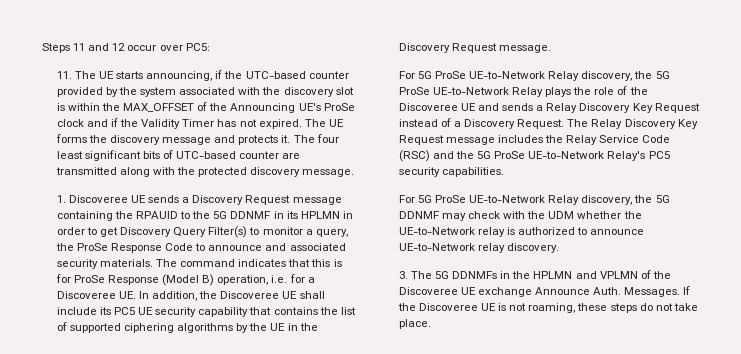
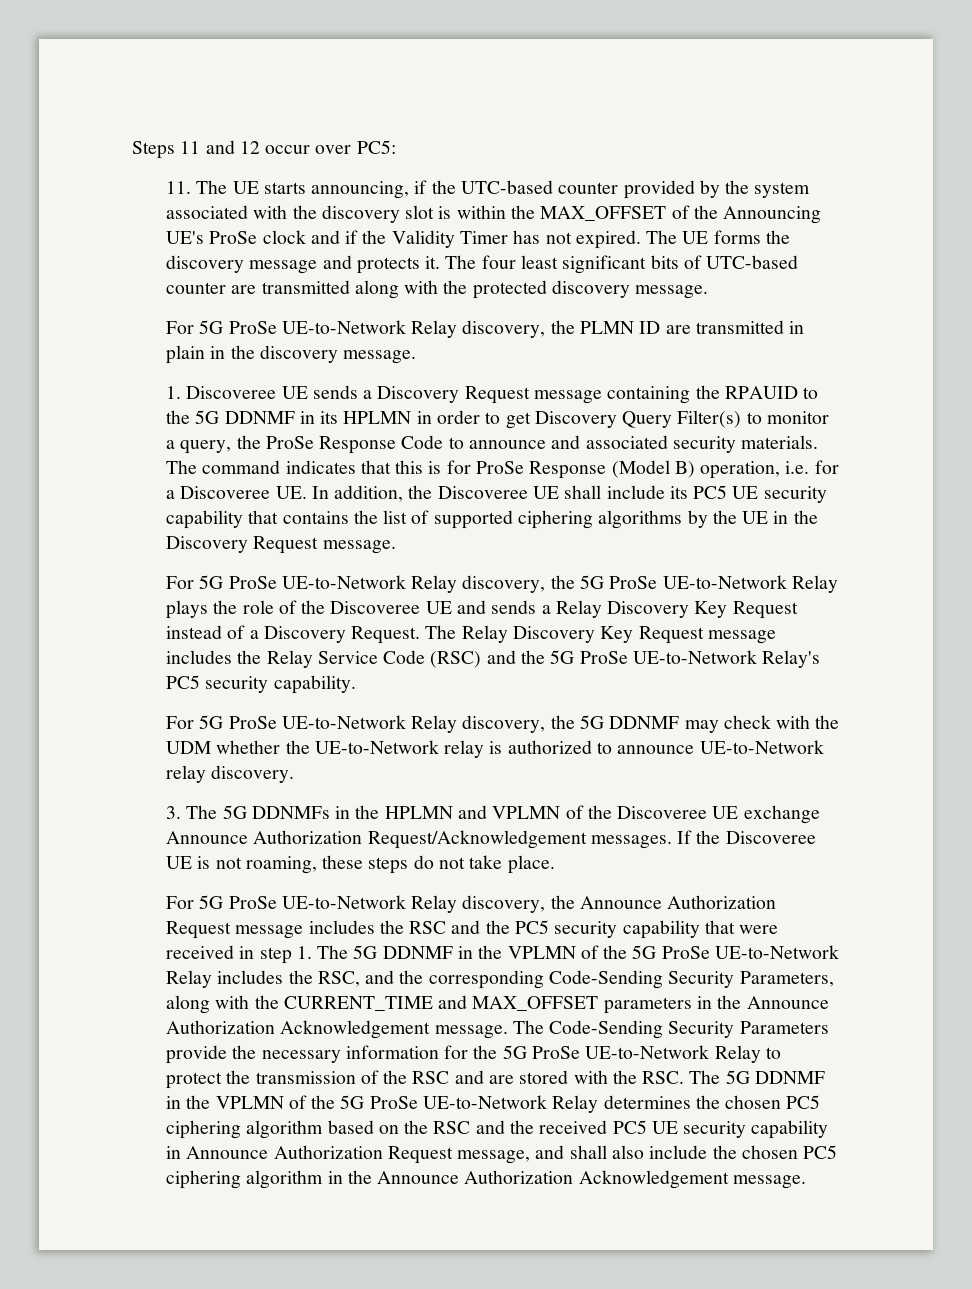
(355, 173) none -> [166,320,805,338] [166,345,417,364] // For 5G ProSe UE-to-Network Relay discovery, the PLMN ID are transmitted in plain in the discovery message.
[441,167,504,177] capabilities. -> [273,675,356,694] capability.
[593,287,681,297] Auth. Messages. -> [253,830,672,849] Authorization Request/Acknowledgement messages.
(431, 324) none -> [166,895,777,913] [166,920,779,939] [166,945,839,964] [166,970,834,989] [166,995,829,1014] [166,1020,829,1039] [166,1045,781,1064] [166,1070,825,1089] [166,1095,821,1113] [166,1120,829,1139] [166,1145,838,1164] [166,1170,807,1189] // For 5G ProSe UE-to-Network Relay discovery, the Announce Authorization Request message includes the RSC and the PC5 security capability that were received in step 1. The 5G DDNMF in the VPLMN of the 5G ProSe UE-to-Network Relay includes the RSC, and the corresponding Code-Sending Security Parameters, along with the CURRENT_TIME and MAX_OFFSET parameters in the Announce Authorization Acknowledgement message. The Code-Sending Security Parameters provide the necessary information for the 5G ProSe UE-to-Network Relay to protect the transmission of the RSC and are stored with the RSC. The 5G DDNMF in the VPLMN of the 5G ProSe UE-to-Network Relay determines the chosen PC5 ciphering algorithm based on the RSC and the received PC5 UE security capability in Announce Authorization Request message, and shall also include the chosen PC5 ciphering algorithm in the Announce Authorization Acknowledgement message.

